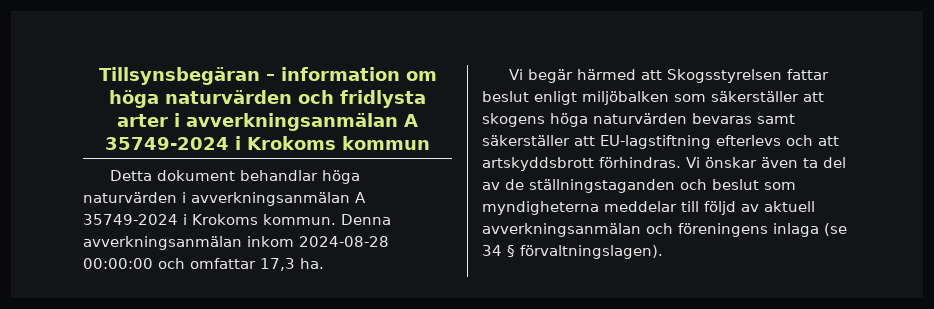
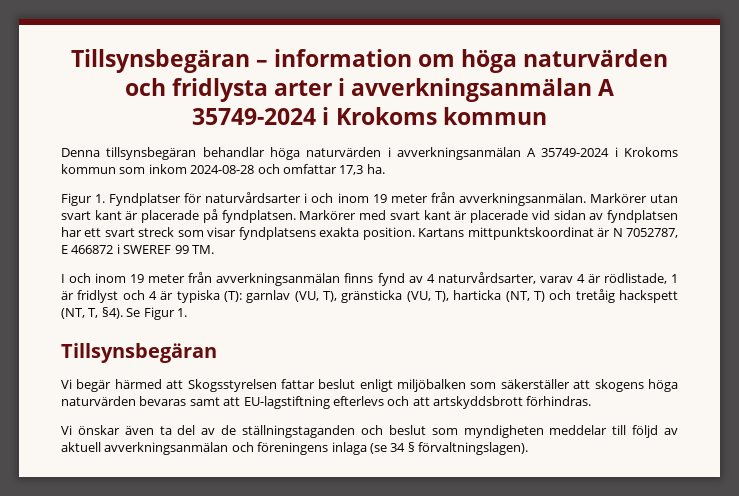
[110,170,236,181] Detta dokument -> [61,147,197,160] Denna tillsynsbegäran
[263,214,391,225] [83,236,242,250] kommun. Denna avverkningsanmälan -> [61,164,146,174] kommun som
[83,258,153,269] 00:00:00 -> (255, 169) none
(324, 263) none -> [61,192,679,206] [61,209,679,223] [61,227,678,240] [61,244,214,254] [61,272,678,286] [61,289,678,303] [61,307,187,320] [61,343,217,363] // Figur 1. Fyndplatser för naturvårdsarter i och inom 19 meter från avverkningsanmälan. Markörer utan svart kant är placerade på fyndplatsen. Markörer med svart kant är placerade vid sidan av fyndplatsen har ett svart streck som visar fyndplatsens exakta position. Kartans mittpunktskoordinat är N 7052787, E 466872 i SWEREF 99 TM. // I och inom 19 meter från avverkningsanmälan finns fynd av 4 naturvårdsarter, varav 4 är rödlistade, 1 är fridlyst och 4 är typiska (T): garnlav (VU, T), gränsticka (VU, T), harticka (NT, T) och tretåig hackspett (NT, T, §4). Se Figur 1. // Tillsynsbegäran
[482,135,570,146] säkerställer -> (220, 401) none
(681, 162) none -> (592, 401) //
[482,201,599,215] myndigheterna -> [463,425,544,438] myndigheten

